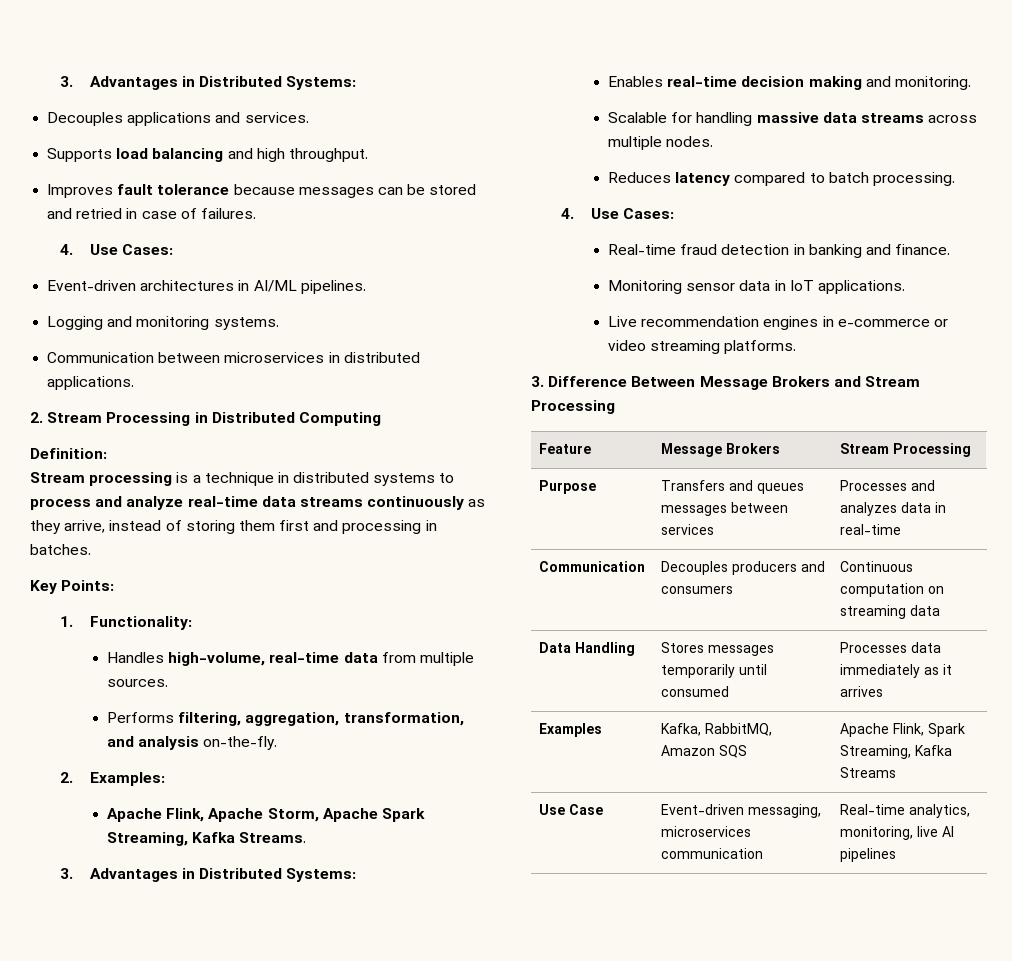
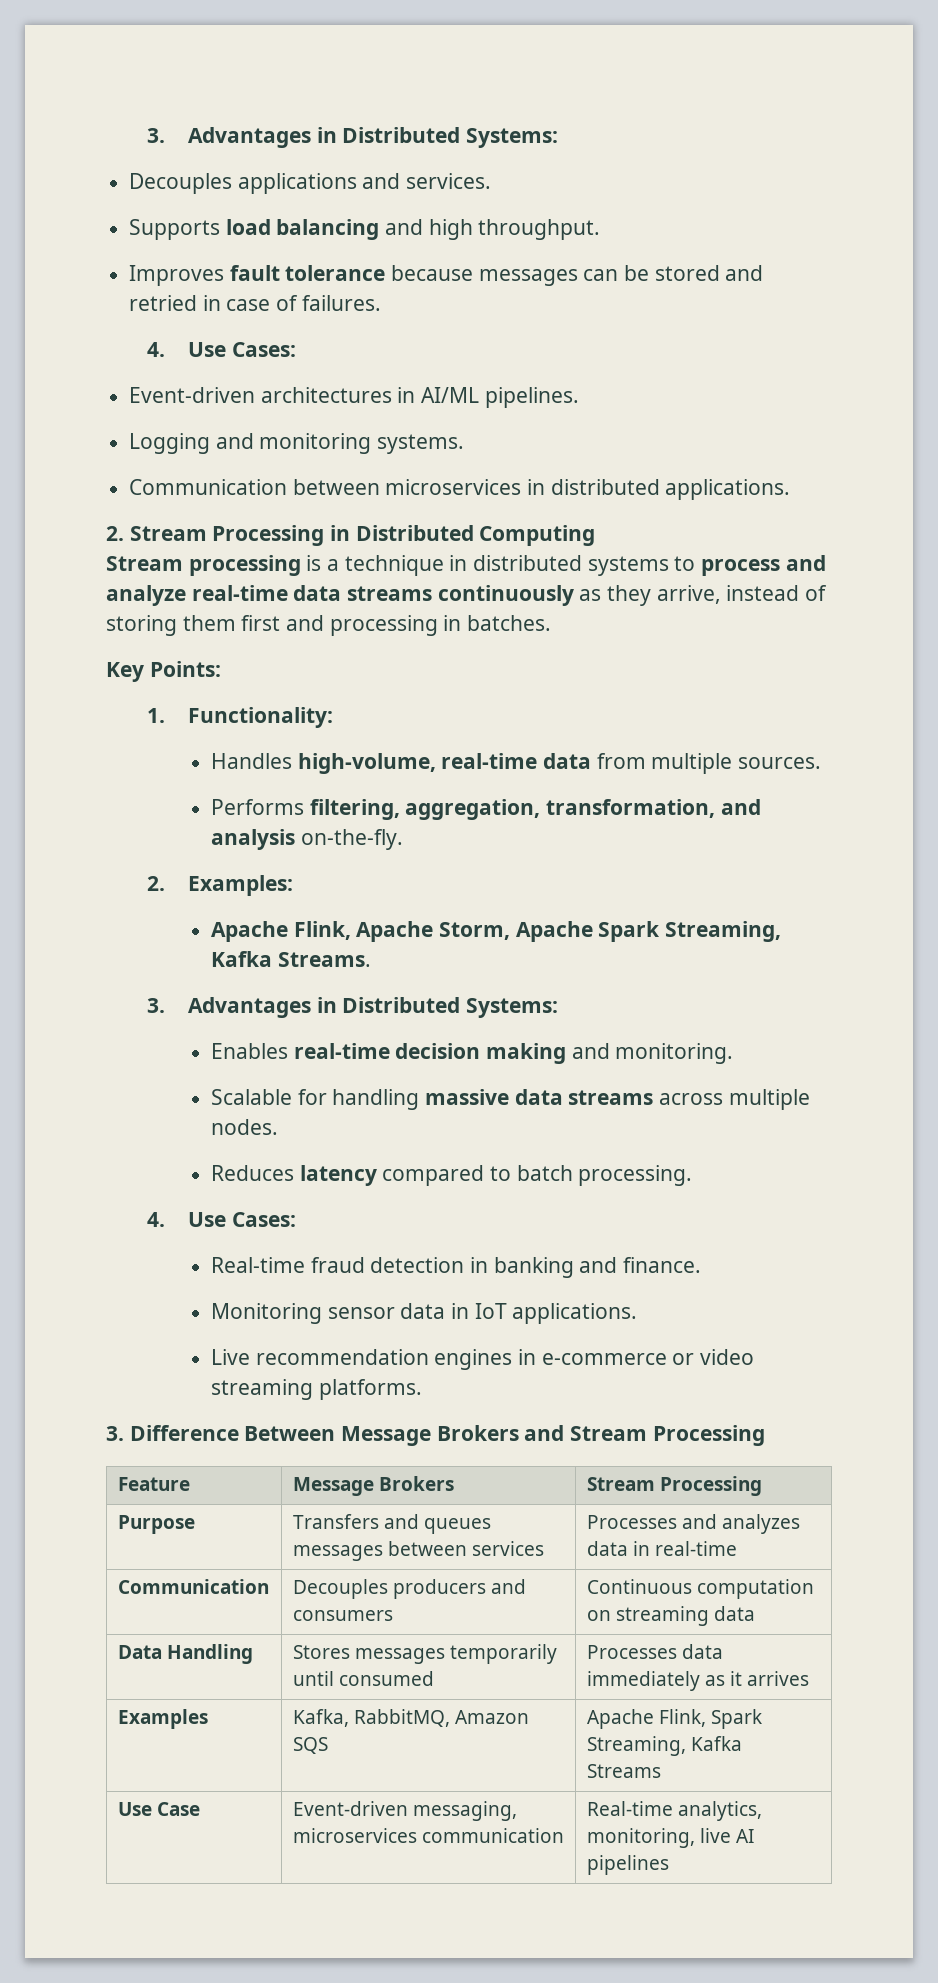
[30,448,107,459] // Definition: -> (596, 535) none

